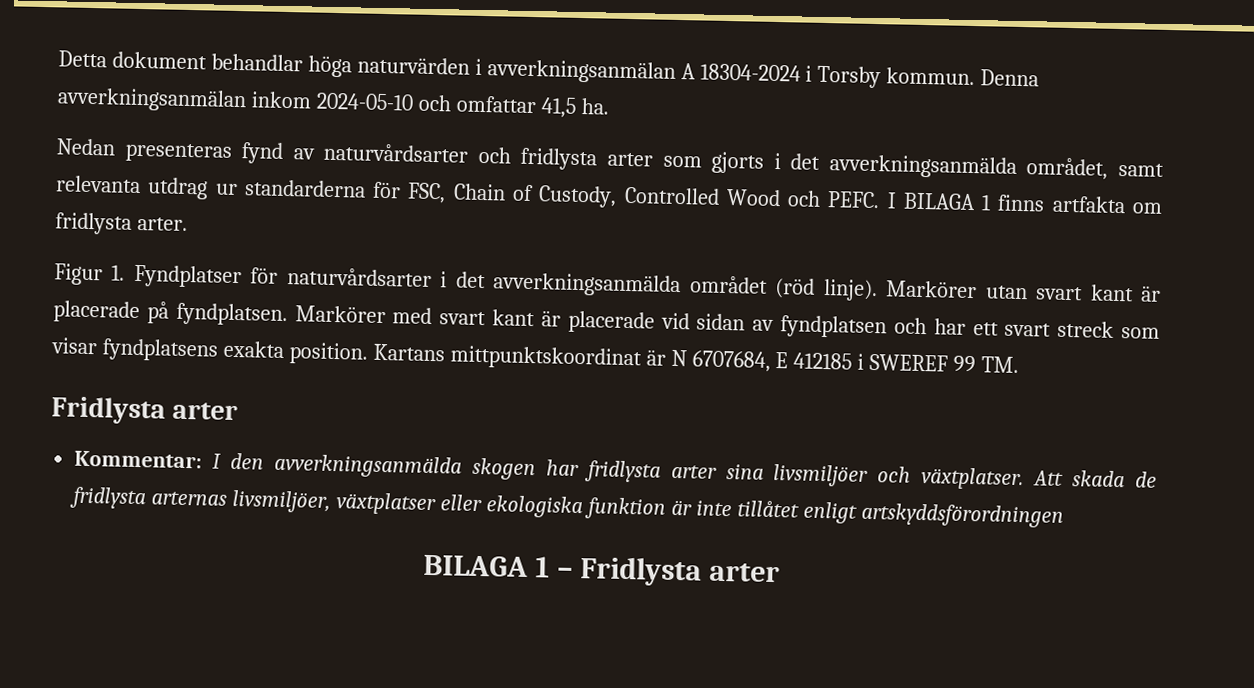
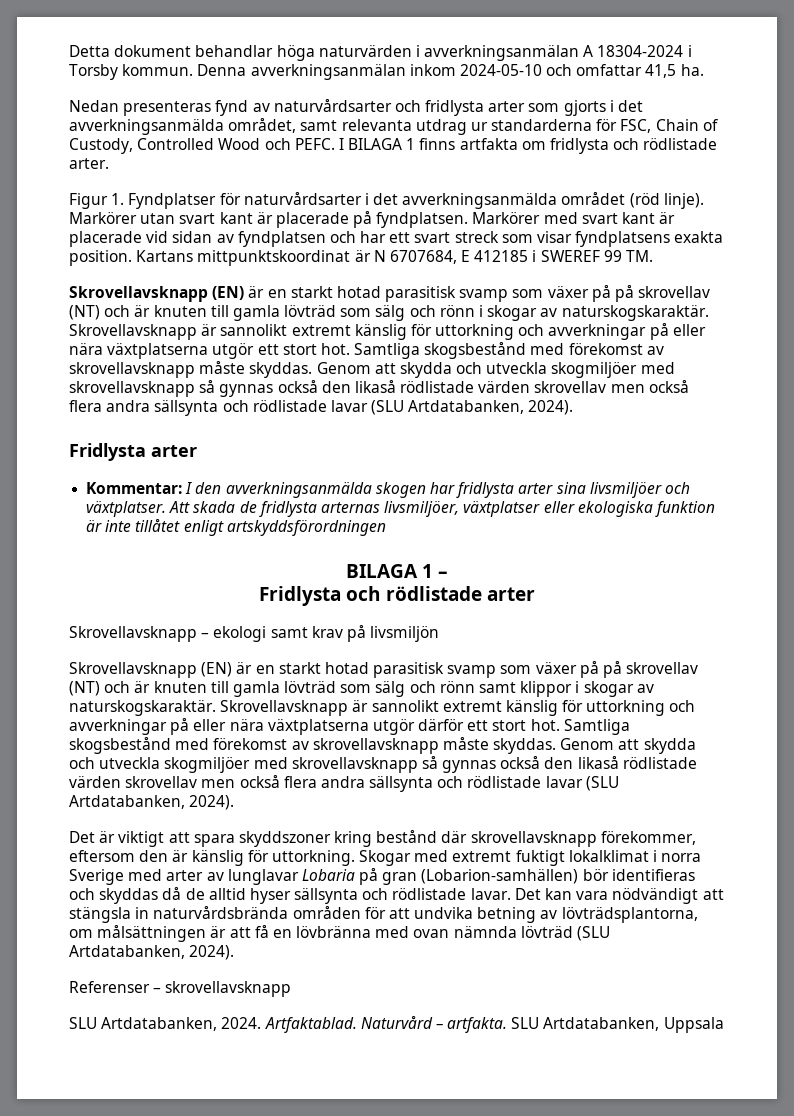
(132, 223) none -> [613,138,718,150] och rödlistade
(1020, 365) none -> [69,285,711,302] [69,305,709,321] [69,323,706,340] [69,342,664,359] [69,361,675,378] [69,380,689,397] [69,400,574,416] // Skrovellavsknapp (EN) är en starkt hotad parasitisk svamp som växer på på skrovellav (NT) och är knuten till gamla lövträd som sälg och rönn i skogar av naturskogskaraktär. Skrovellavsknapp är sannolikt extremt känslig för uttorkning och avverkningar på eller nära växtplatserna utgör ett stort hot. Samtliga skogsbestånd med förekomst av skrovellavsknapp måste skyddas. Genom att skydda och utveckla skogmiljöer med skrovellavsknapp så gynnas också den likaså rödlistade värden skrovellav men också flera andra sällsynta och rödlistade lavar (SLU Artdatabanken, 2024).
[580,556,781,587] Fridlysta arter -> [259,586,535,606] [69,625,440,642] [69,661,699,678] [69,681,654,697] [69,700,696,716] [69,718,630,735] [69,737,696,754] [69,756,697,773] [69,775,619,792] [69,795,235,810] [69,830,696,847] [69,850,702,866] [69,868,695,885] [69,887,724,904] [69,906,698,923] [69,925,611,942] [69,945,235,960] [69,981,292,997] [69,1016,724,1033] // Fridlysta och rödlistade arter // Skrovellavsknapp – ekologi samt krav på livsmiljön // Skrovellavsknapp (EN) är en starkt hotad parasitisk svamp som växer på på skrovellav (NT) och är knuten till gamla lövträd som sälg och rönn samt klippor i skogar av naturskogskaraktär. Skrovellavsknapp är sannolikt extremt känslig för uttorkning och avverkningar på eller nära växtplatserna utgör därför ett stort hot. Samtliga skogsbestånd med förekomst av skrovellavsknapp måste skyddas. Genom att skydda och utveckla skogmiljöer med skrovellavsknapp så gynnas också den likaså rödlistade värden skrovellav men också flera andra sällsynta och rödlistade lavar (SLU Artdatabanken, 2024). // Det är viktigt att spara skyddszoner kring bestånd där skrovellavsknapp förekommer, eftersom den är känslig för uttorkning. Skogar med extremt fuktigt lokalklimat i norra Sverige med arter av lunglavar Lobaria på gran (Lobarion-samhällen) bör identifieras och skyddas då de alltid hyser sällsynta och rödlistade lavar. Det kan vara nödvändigt att stängsla in naturvårdsbrända områden för att undvika betning av lövträdsplantorna, om målsättningen är att få en lövbränna med ovan nämnda lövträd (SLU Artdatabanken, 2024). // Referenser – skrovellavsknapp // SLU Artdatabanken, 2024. Artfaktablad. Naturvård – artfakta. SLU Artdatabanken, Uppsala

